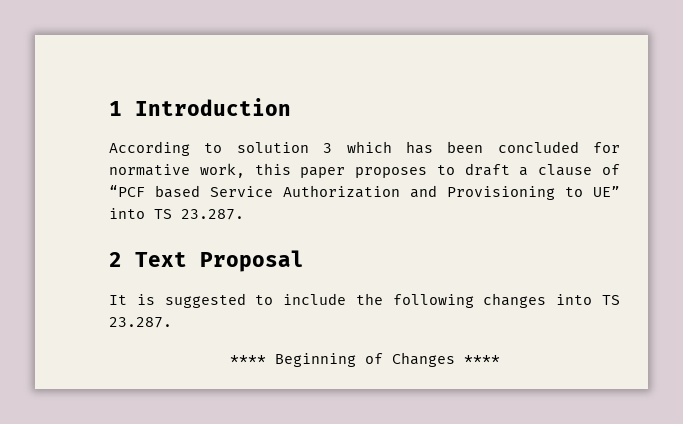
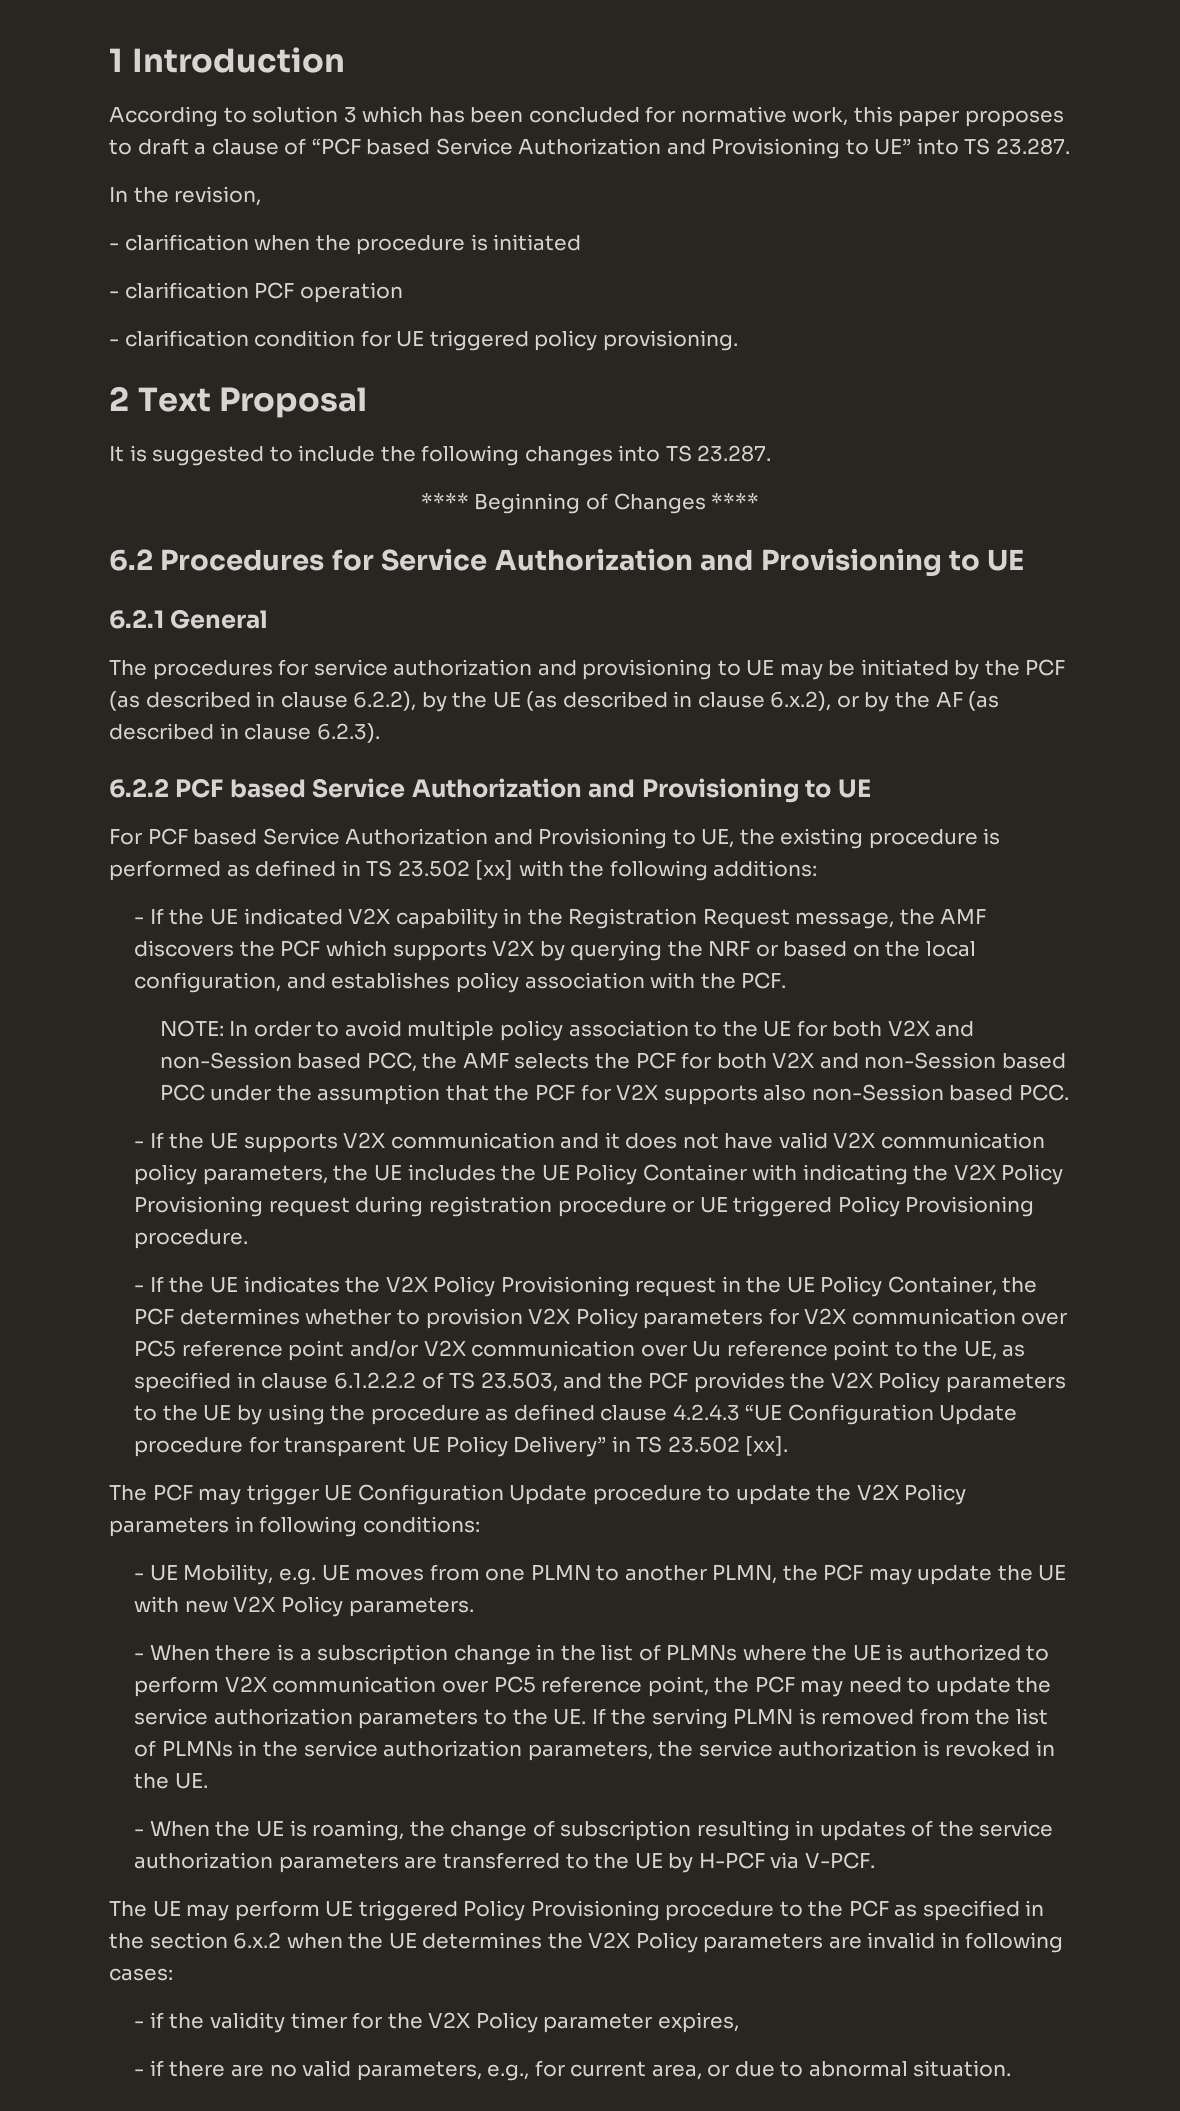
(244, 214) none -> [109,186,262,206] [109,234,582,255] [109,282,403,303] [109,330,738,351] // In the revision, // - clarification when the procedure is initiated // - clarification PCF operation // - clarification condition for UE triggered policy provisioning.
(500, 359) none -> [109,548,1025,576] [109,609,269,629] [109,659,1066,680] [109,691,1000,712] [109,723,380,743] [109,778,871,803] [109,828,1001,849] [109,860,818,881] [134,908,987,929] [134,940,976,961] [134,972,787,993] [159,1020,975,1041] [159,1052,1066,1072] [159,1084,1069,1105] [134,1132,1045,1153] [134,1164,1064,1185] [134,1196,1035,1217] [134,1229,249,1249] [134,1276,1038,1297] [134,1308,1068,1329] [134,1340,1026,1361] [134,1372,1066,1393] [134,1404,1018,1425] [134,1436,789,1457] [109,1484,967,1505] [109,1516,480,1537] [134,1564,1067,1585] [134,1596,474,1617] [134,1644,1050,1665] [134,1676,1052,1697] [134,1708,1048,1729] [134,1740,1055,1761] [134,1773,208,1789] [134,1820,1054,1841] [134,1852,875,1873] [109,1900,1045,1921] [109,1932,1064,1953] [109,1968,173,1981] [134,2012,739,2033] [134,2060,1012,2081] // 6.2 Procedures for Service Authorization and Provisioning to UE // 6.2.1 General // The procedures for service authorization and provisioning to UE may be initiated by the PCF (as described in clause 6.2.2), by the UE (as described in clause 6.x.2), or by the AF (as described in clause 6.2.3). // 6.2.2 PCF based Service Authorization and Provisioning to UE // For PCF based Service Authorization and Provisioning to UE, the existing procedure is performed as defined in TS 23.502 [xx] with the following additions: // - If the UE indicated V2X capability in the Registration Request message, the AMF discovers the PCF which supports V2X by querying the NRF or based on the local configuration, and establishes policy association with the PCF. // NOTE: In order to avoid multiple policy association to the UE for both V2X and non-Session based PCC, the AMF selects the PCF for both V2X and non-Session based PCC under the assumption that the PCF for V2X supports also non-Session based PCC. // - If the UE supports V2X communication and it does not have valid V2X communication policy parameters, the UE includes the UE Policy Container with indicating the V2X Policy Provisioning request during registration procedure or UE triggered Policy Provisioning procedure. // - If the UE indicates the V2X Policy Provisioning request in the UE Policy Container, the PCF determines whether to provision V2X Policy parameters for V2X communication over PC5 reference point and/or V2X communication over Uu reference point to the UE, as specified in clause 6.1.2.2.2 of TS 23.503, and the PCF provides the V2X Policy parameters to the UE by using the procedure as defined clause 4.2.4.3 “UE Configuration Update procedure for transparent UE Policy Delivery” in TS 23.502 [xx]. // The PCF may trigger UE Configuration Update procedure to update the V2X Policy parameters in following conditions: // - UE Mobility, e.g. UE moves from one PLMN to another PLMN, the PCF may update the UE with new V2X Policy parameters. // - When there is a subscription change in the list of PLMNs where the UE is authorized to perform V2X communication over PC5 reference point, the PCF may need to update the service authorization parameters to the UE. If the serving PLMN is removed from the list of PLMNs in the service authorization parameters, the service authorization is revoked in the UE. // - When the UE is roaming, the change of subscription resulting in updates of the service authorization parameters are transferred to the UE by H-PCF via V-PCF. // The UE may perform UE triggered Policy Provisioning procedure to the PCF as specified in the section 6.x.2 when the UE determines the V2X Policy parameters are invalid in following cases: // - if the validity timer for the V2X Policy parameter expires, // - if there are no valid parameters, e.g., for current area, or due to abnormal situation.

